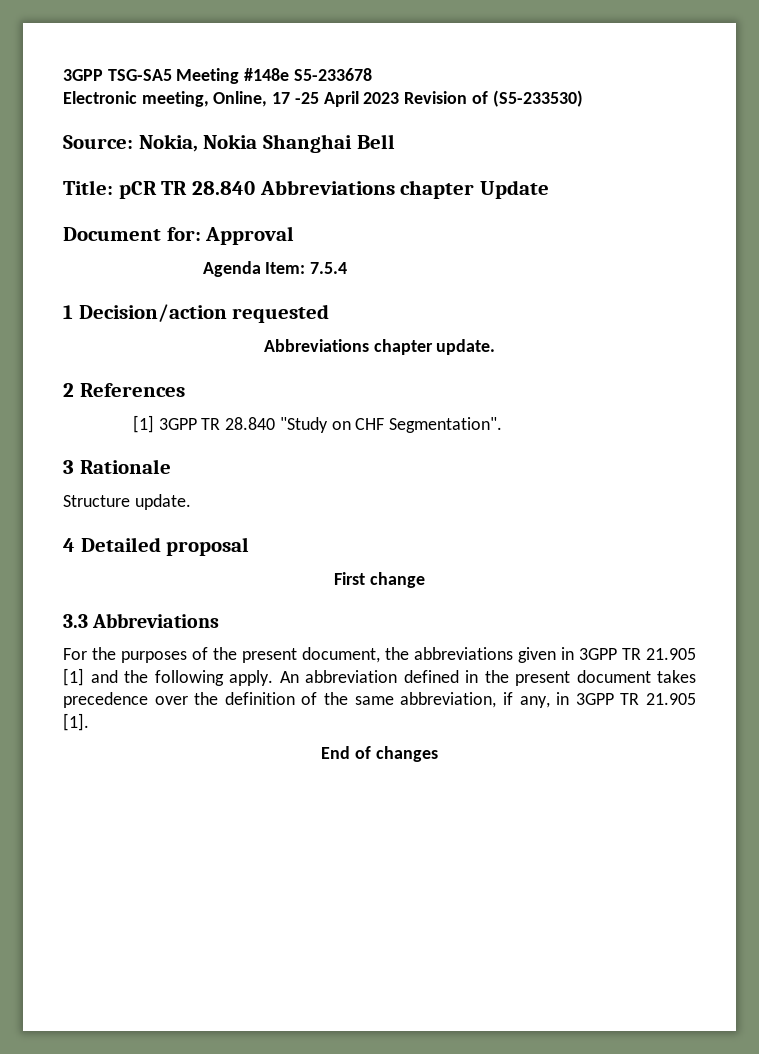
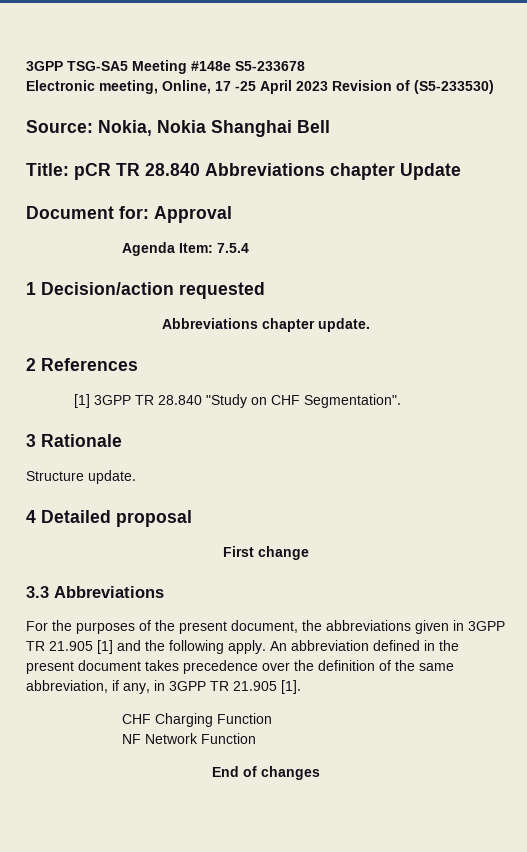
(89, 722) none -> [122,713,273,727] [122,733,257,744] // CHF Charging Function // NF Network Function

